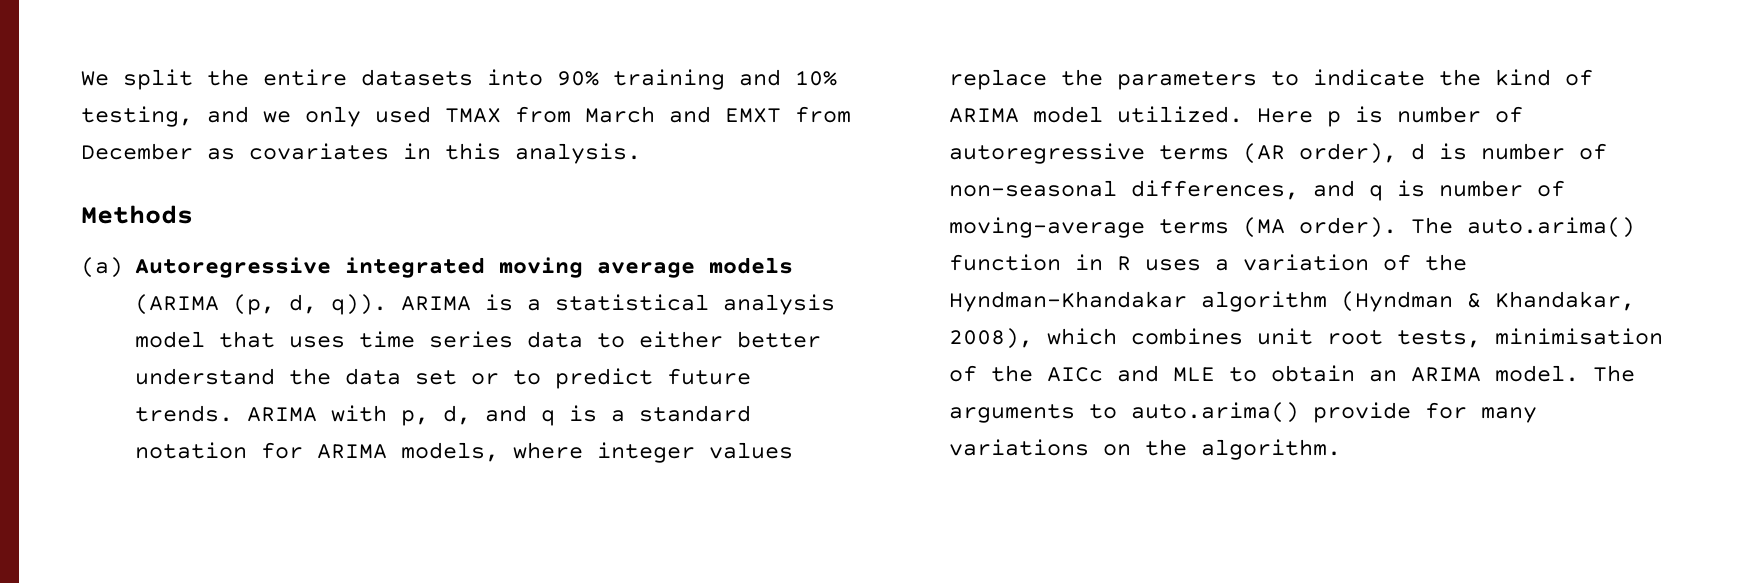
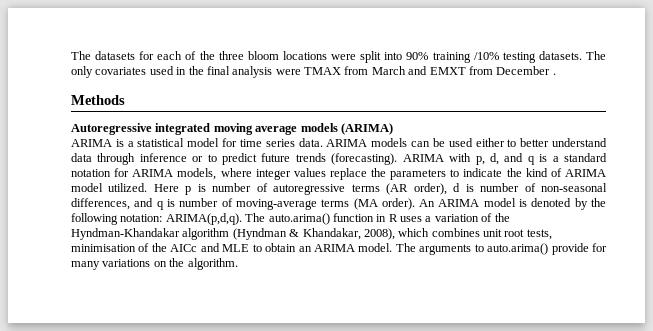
[81,69,837,90] [81,106,431,127] We split the entire datasets into 90% training and 10% testing, and we only used -> [71,51,607,63] [71,66,301,78] The datasets for each of the three bloom locations were split into 90% training /10% testing datasets. The only covariates used in the final analysis were
[207,143,641,164] as covariates in this analysis. -> [552,73,556,75] .
[81,257,123,278] (a) -> (125, 100) none
[134,294,835,315] [134,331,821,348] [134,368,457,385] (ARIMA (p, d, q)). ARIMA is a statistical analysis model that uses time series data to either better understand the data set -> [340,123,393,135] [71,138,607,147] [71,153,187,165] (ARIMA) // ARIMA is a statistical model for time series data. ARIMA models can be used either to better understand data through inference
[134,405,233,422] trends. -> [295,153,398,165] trends (forecasting).
(1397, 227) none -> [419,198,606,210] [71,213,242,225] An ARIMA model is denoted by the following notation: ARIMA(p,d,q).

